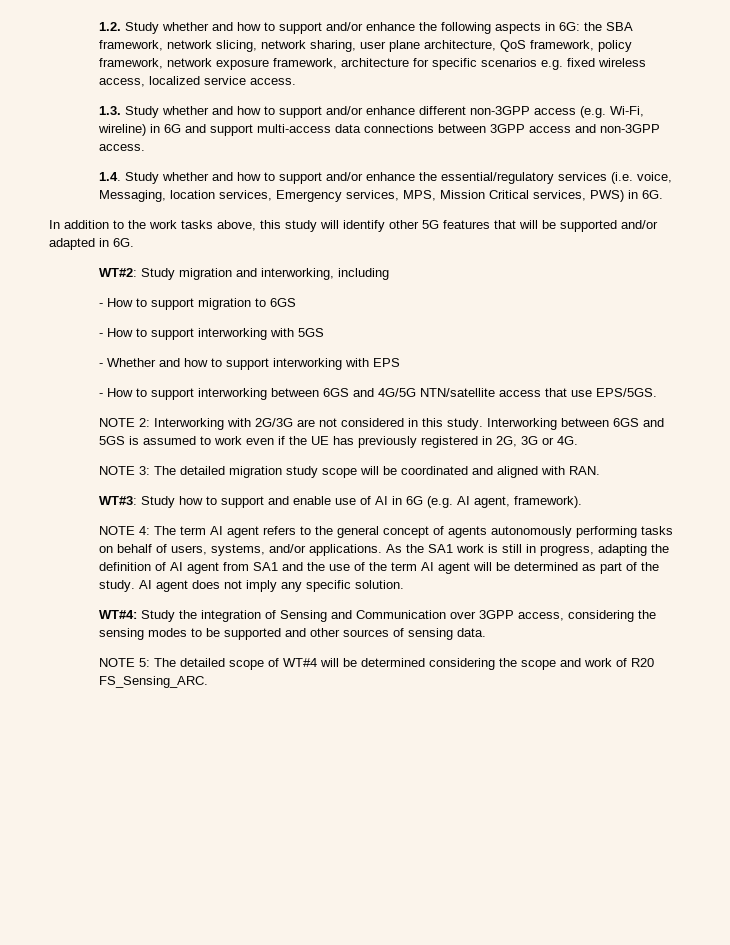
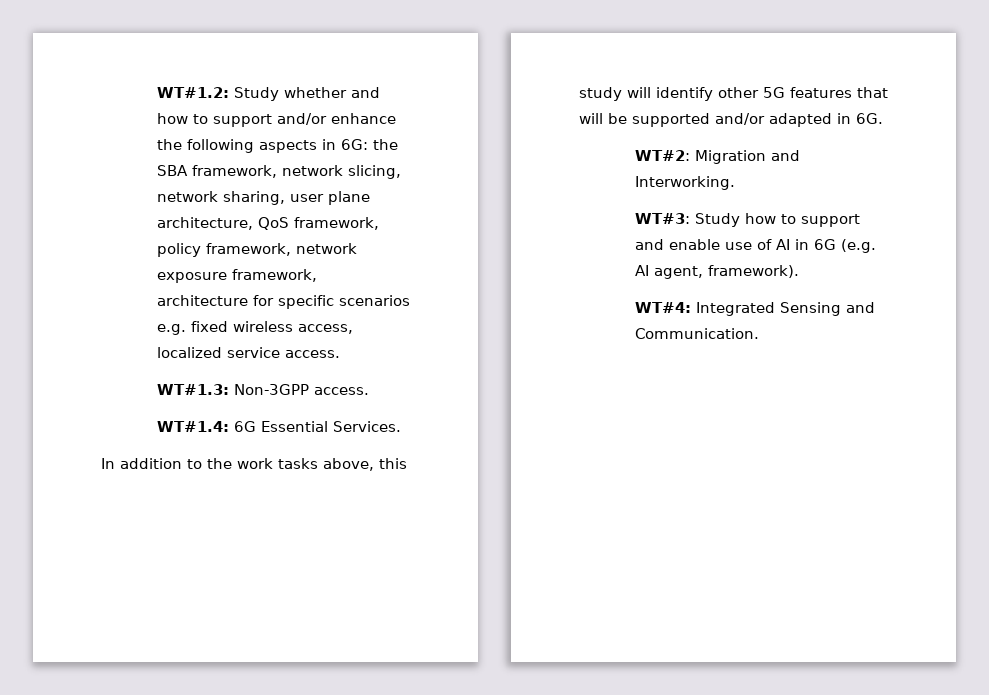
[98,22,121,31] 1.2. -> [156,87,229,98] WT#1.2:
[98,106,644,118] [97,124,660,136] [98,144,145,151] [98,172,672,184] [98,190,663,202] 1.3. Study whether and how to support and/or enhance different non-3GPP access (e.g. Wi-Fi, wireline) in 6G and support multi-access data connections between 3GPP access and non-3GPP access. // 1.4. Study whether and how to support and/or enhance the essential/regulatory services (i.e. voice, Messaging, location services, Emergency services, MPS, Mission Critical services, PWS) in 6G. -> [156,384,369,395] [156,421,401,432] WT#1.3: Non-3GPP access. // WT#1.4: 6G Essential Services.
[140,268,389,280] [98,298,296,310] [98,328,324,340] [98,358,400,370] [98,388,657,400] [98,418,664,430] [98,436,578,448] [98,466,600,478] Study migration and interworking, including // - How to support migration to 6GS // - How to support interworking with 5GS // - Whether and how to support interworking with EPS // - How to support interworking between 6GS and 4G/5G NTN/satellite access that use EPS/5GS. // NOTE 2: Interworking with 2G/3G are not considered in this study. Interworking between 6GS and 5GS is assumed to work even if the UE has previously registered in 2G, 3G or 4G. // NOTE 3: The detailed migration study scope will be coordinated and aligned with RAN. -> [694,150,800,164] [634,176,735,190] Migration and Interworking.
[98,526,673,538] [98,544,669,556] [98,562,659,574] [98,580,404,592] [98,610,656,622] [98,628,486,640] [98,658,654,670] [98,676,208,688] NOTE 4: The term AI agent refers to the general concept of agents autonomously performing tasks on behalf of users, systems, and/or applications. As the SA1 work is still in progress, adapting the definition of AI agent from SA1 and the use of the term AI agent will be determined as part of the study. AI agent does not imply any specific solution. // WT#4: Study the integration of Sensing and Communication over 3GPP access, considering the sensing modes to be supported and other sources of sensing data. // NOTE 5: The detailed scope of WT#4 will be determined considering the scope and work of R20 FS_Sensing_ARC. -> [634,302,875,316] [634,328,759,339] WT#4: Integrated Sensing and Communication.

